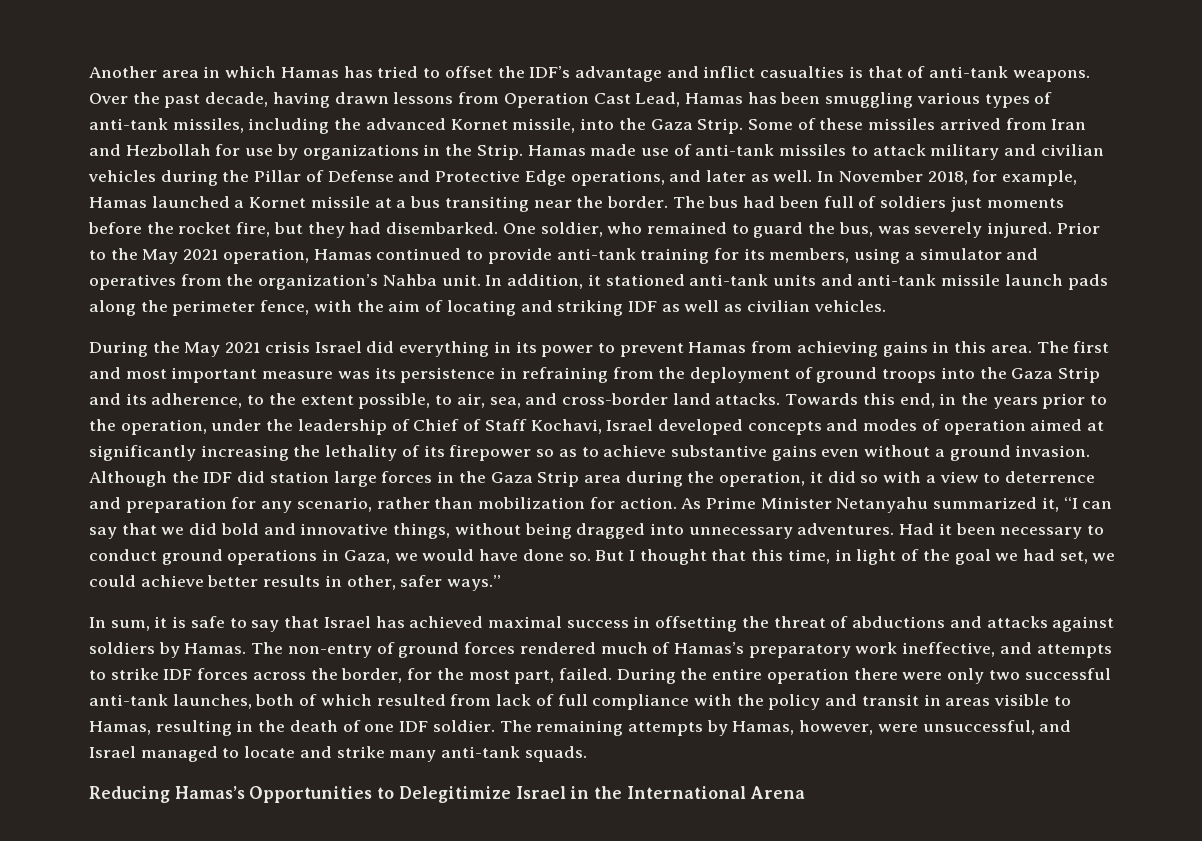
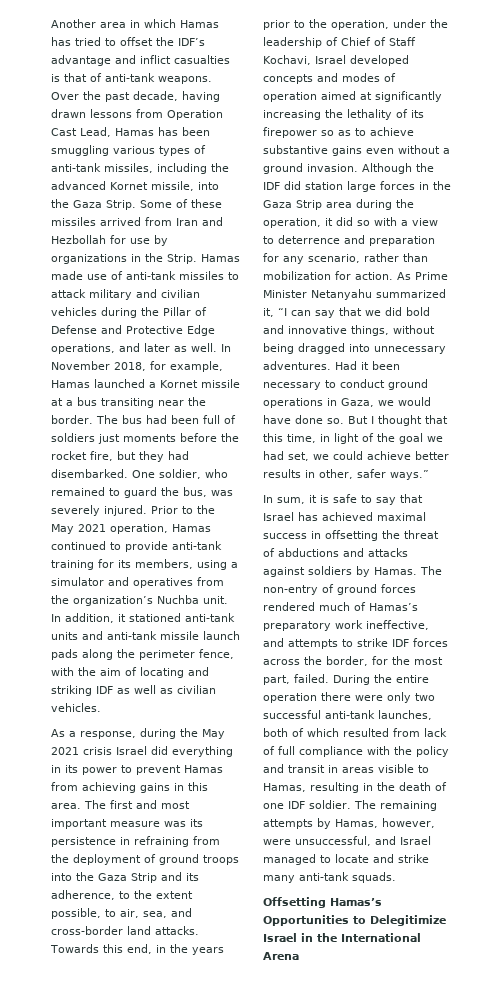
[382,274,437,286] Nahba -> [157,595,199,604] Nuchba
[89,341,148,357] During -> [51,728,176,739] As a response, during
[89,786,170,803] Reducing -> [263,897,326,908] Offsetting

